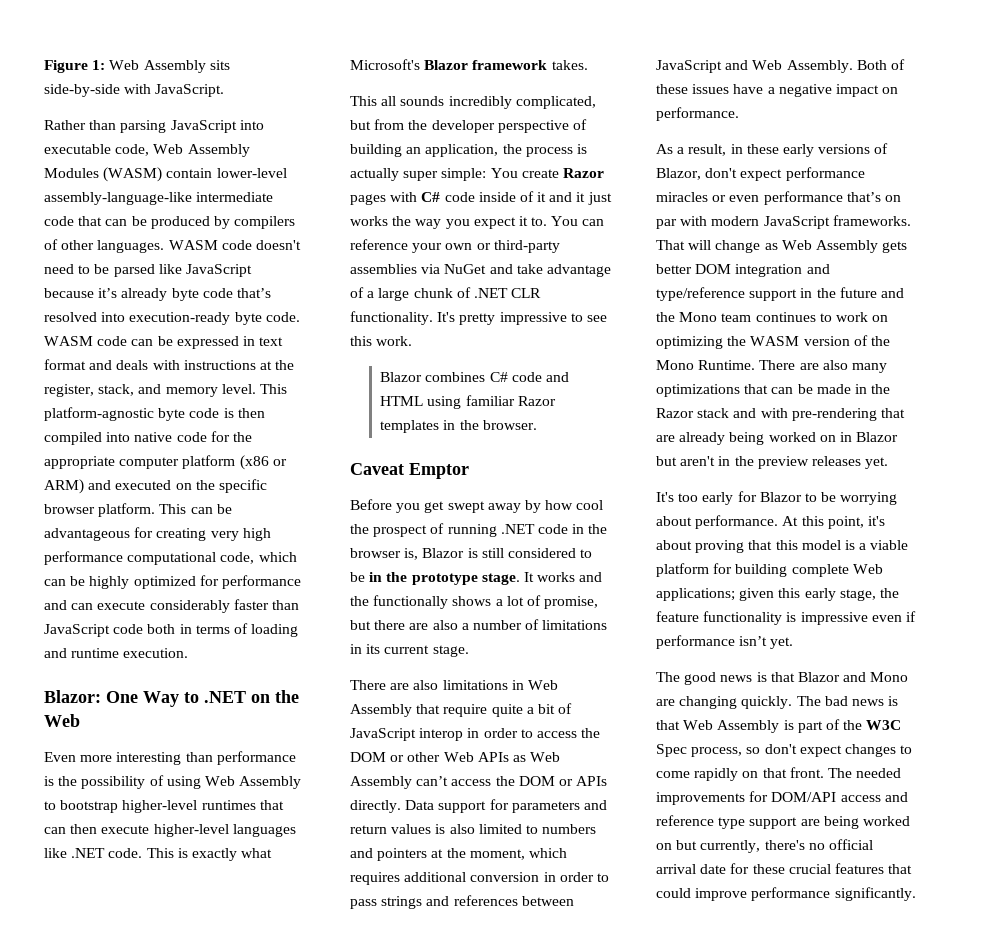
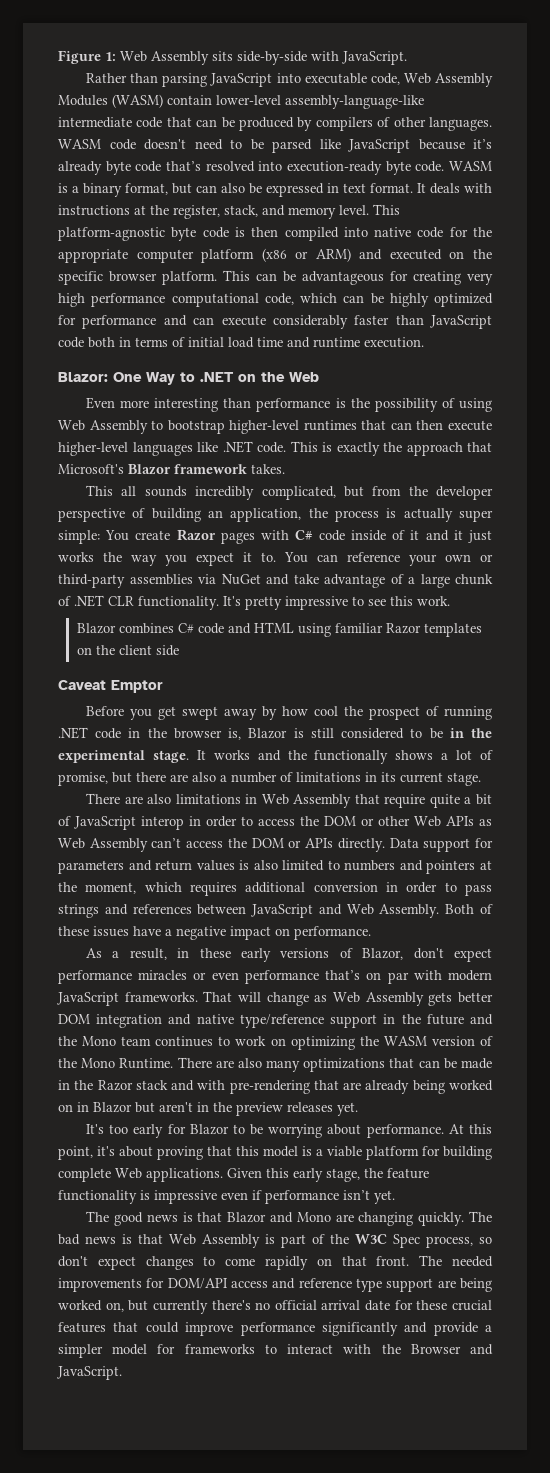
[97,336,154,346] code can -> [58,183,245,197] is a binary format, but can also
[44,359,113,370] format and -> [370,183,426,193] format. It
[251,624,299,637] loading -> [188,337,283,348] initial load time
[241,848,273,858] what -> [383,442,492,456] the approach that
[443,420,537,430] in the browser. -> [76,645,179,656] on the client side
[411,573,478,585] prototype -> [58,750,145,763] experimental
(830, 269) none -> [196,1014,234,1024] native
[656,588,775,601] applications; given -> [146,1168,262,1182] applications. Given
[656,840,761,853] on but currently, -> [105,1300,208,1314] on, but currently
[834,887,916,901] significantly. -> [321,1322,492,1336] [58,1344,494,1358] [57,1366,122,1380] significantly and provide a simpler model for frameworks to interact with the Browser and JavaScript.

